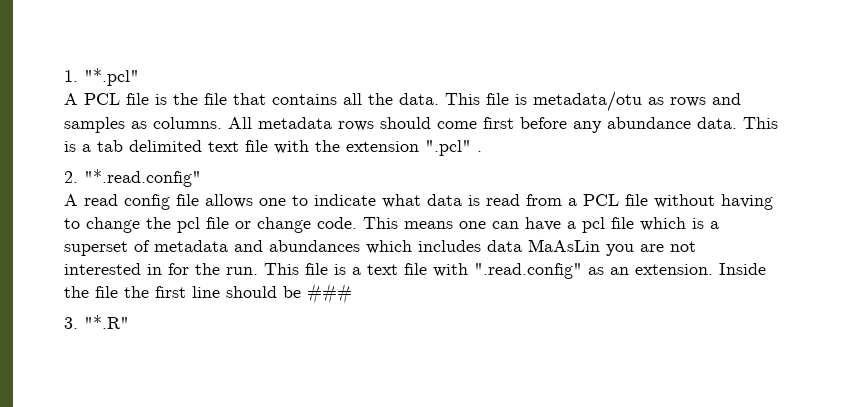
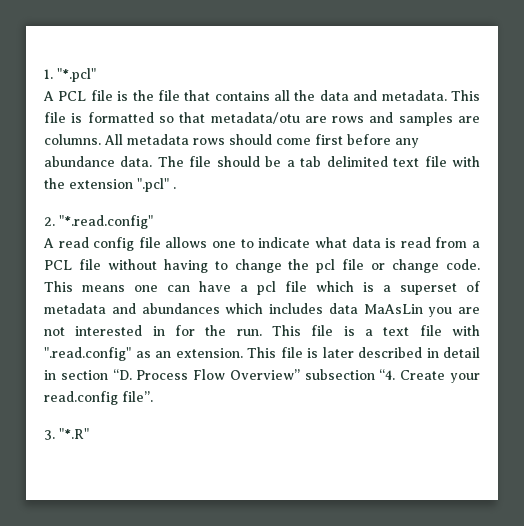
[399,91,664,112] data. This file is metadata/otu as -> [319,90,480,101] [44,112,327,124] data and metadata. This file is formatted so that metadata/otu are
[131,121,147,129] as -> [458,116,481,123] are
[743,117,778,129] [64,141,76,152] This is -> [157,156,282,167] The file should be
[719,263,766,275] [64,283,352,304] Inside the file the first line should be ### -> [247,347,480,358] [44,369,480,383] [44,391,153,405] This file is later described in detail in section “D. Process Flow Overview” subsection “4. Create your read.config file”.

